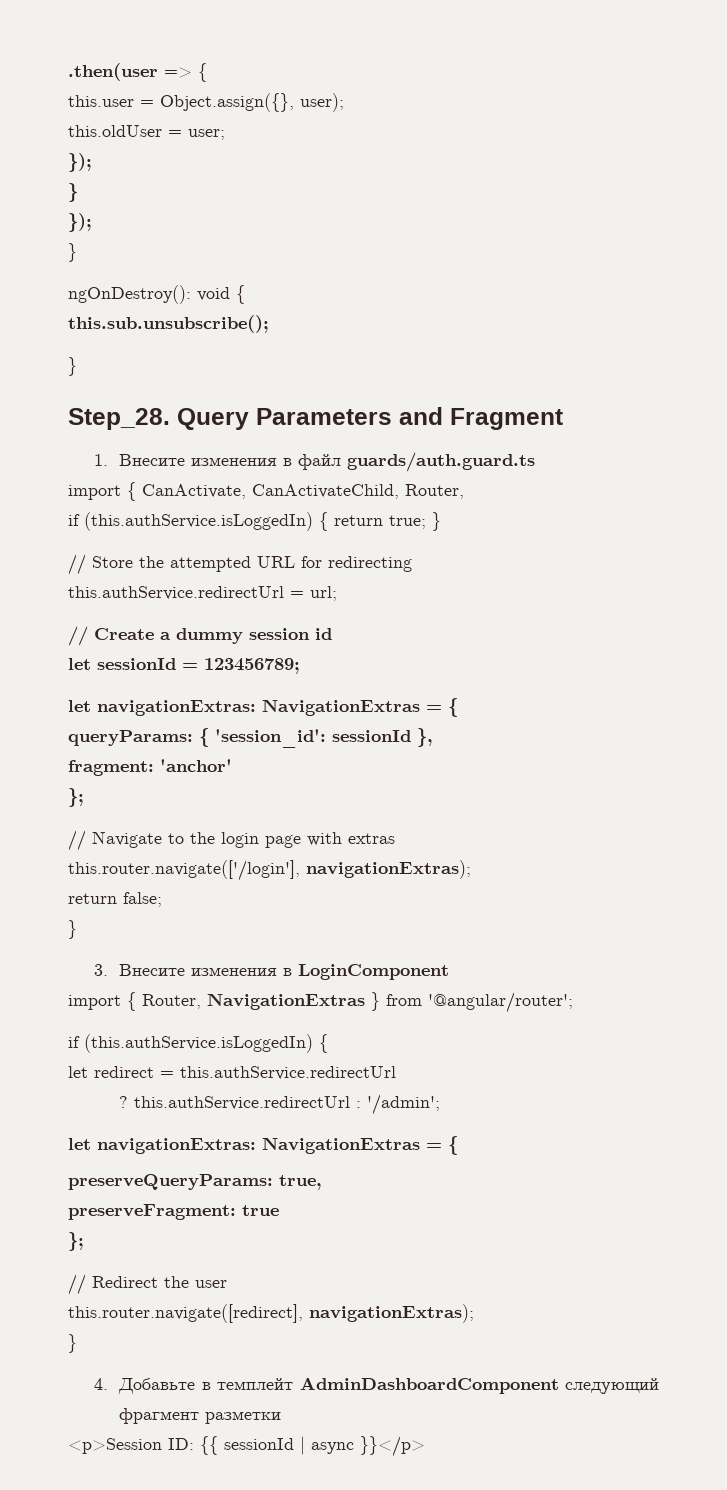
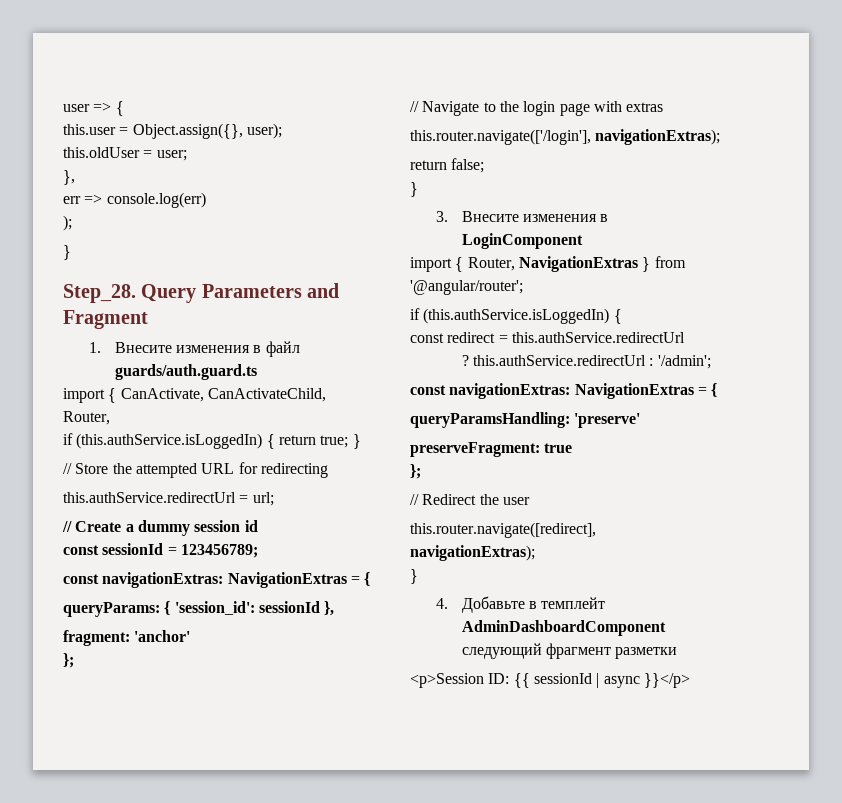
[68,63,158,81] .then(user -> [63,104,90,112] user
[68,153,92,172] [68,183,78,202] [68,213,92,232] [68,243,77,262] [68,285,245,304] [68,315,269,333] }); // } // }); // } // ngOnDestroy(): void { // this.sub.unsubscribe(); -> [63,170,75,185] [63,192,206,208] [63,215,72,231] }, // err => console.log(err) // );
[68,658,91,670] let -> [63,545,99,555] const
[68,700,91,712] let -> [63,574,99,584] const
[68,1066,88,1078] let -> [410,333,444,343] const
[68,1136,458,1155] [68,1174,322,1190] let navigationExtras: NavigationExtras = { // preserveQueryParams: true, -> [410,383,718,399] [410,412,641,428] const navigationExtras: NavigationExtras = { // queryParamsHandling: 'preserve'

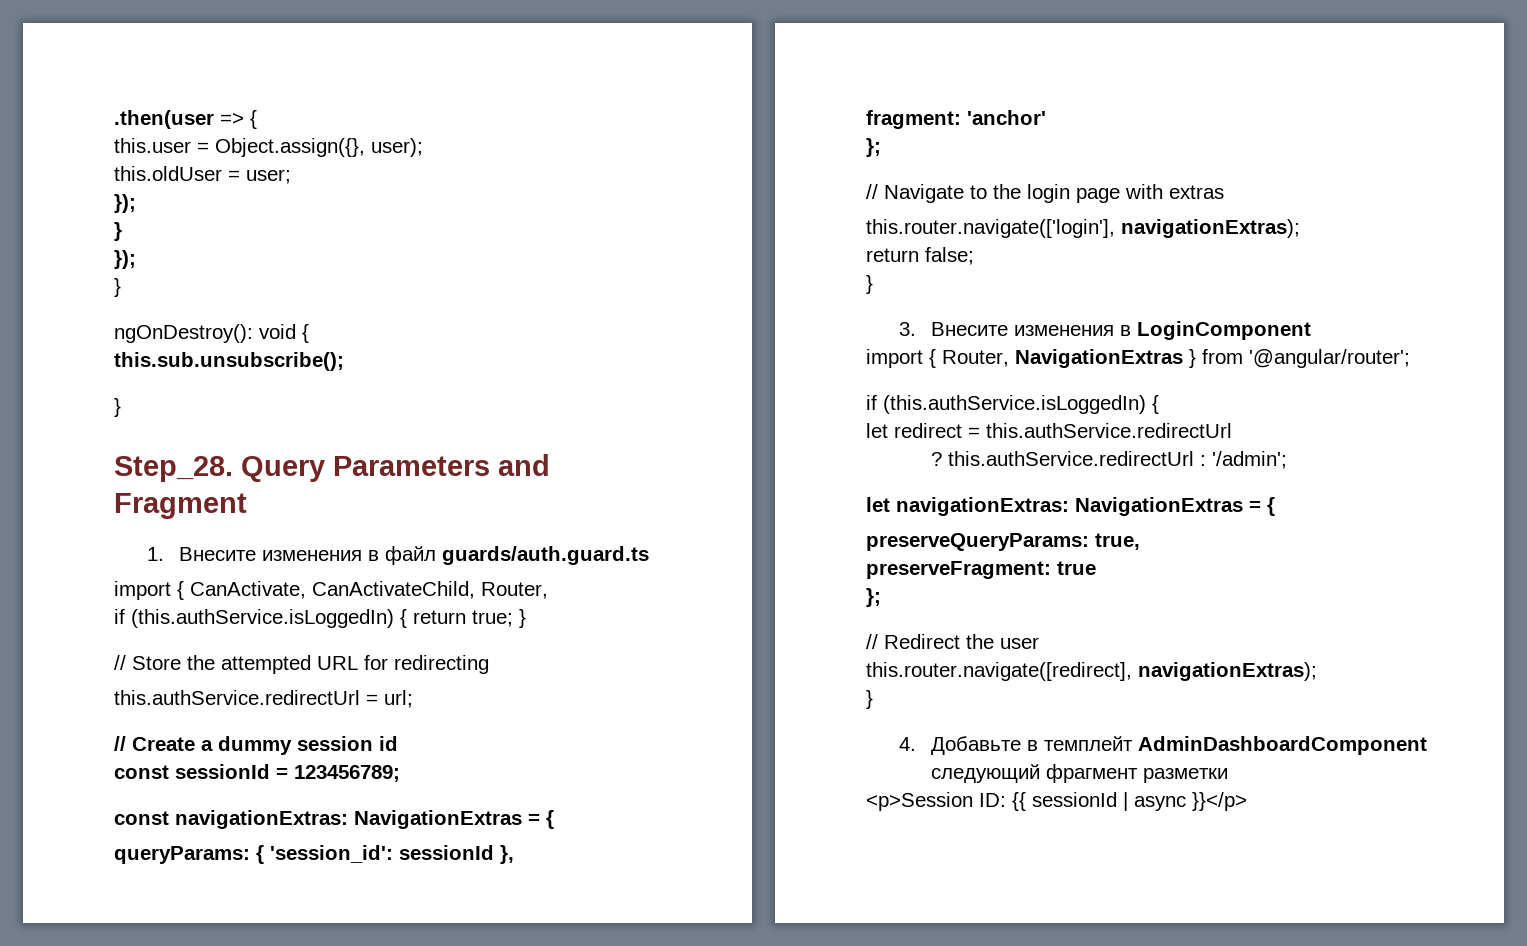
[63,104,90,112] user -> [114,110,214,129] .then(user
[63,170,75,185] [63,192,206,208] [63,215,72,231] }, // err => console.log(err) // ); -> [114,194,136,213] [114,222,122,241] [114,250,136,269] [114,278,121,297] [114,324,309,343] [114,352,344,371] }); // } // }); // } // ngOnDestroy(): void { // this.sub.unsubscribe();
[410,129,591,145] this.router.navigate(['/login'], -> [866,219,1115,238] this.router.navigate(['login'],
[410,333,444,343] const -> [866,423,888,438] let
[410,383,718,399] [410,412,641,428] const navigationExtras: NavigationExtras = { // queryParamsHandling: 'preserve' -> [866,497,1275,516] [866,533,1140,551] let navigationExtras: NavigationExtras = { // preserveQueryParams: true,

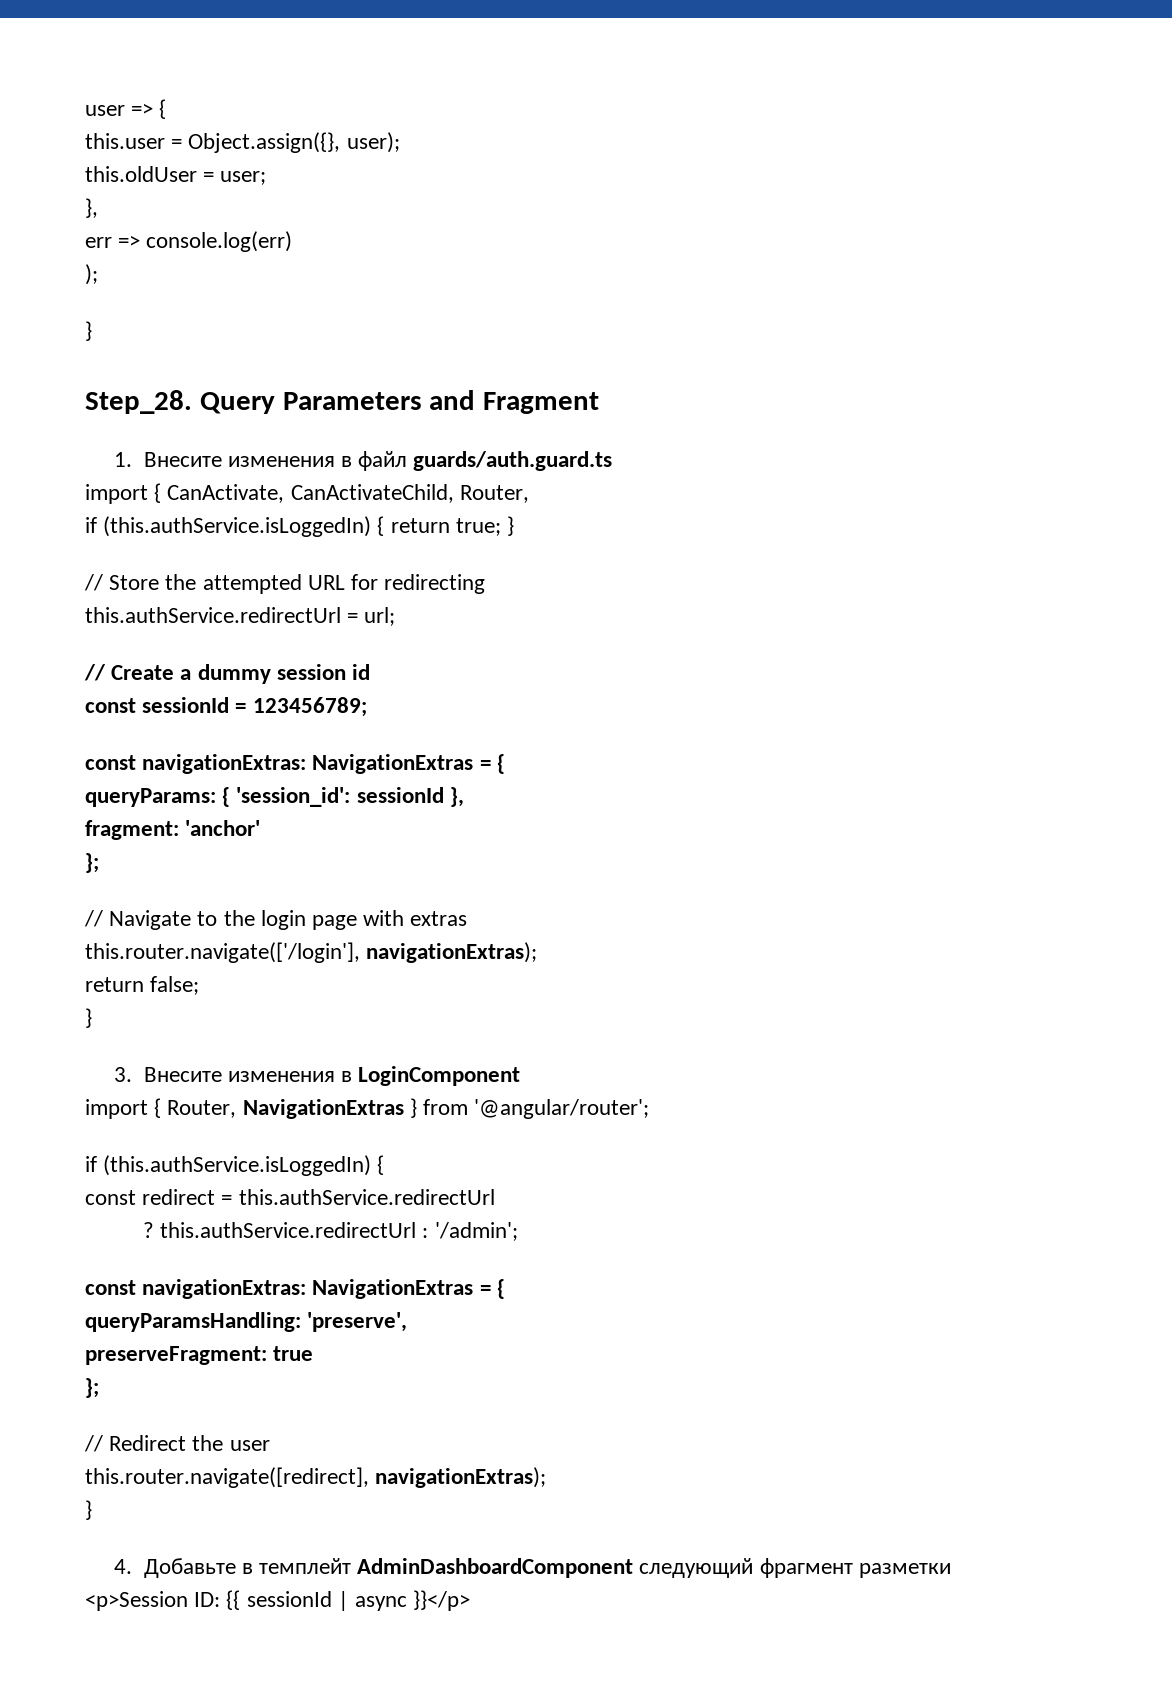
[114,110,214,129] .then(user -> [85,105,125,116] user
[114,194,136,213] [114,222,122,241] [114,250,136,269] [114,278,121,297] [114,324,309,343] [114,352,344,371] }); // } // }); // } // ngOnDestroy(): void { // this.sub.unsubscribe(); -> [85,198,98,218] [85,231,293,252] [85,264,98,285] }, // err => console.log(err) // );
[866,219,1115,238] this.router.navigate(['login'], -> [85,942,360,963] this.router.navigate(['/login'],
[866,423,888,438] let -> [85,1190,136,1205] const
[866,497,1275,516] [866,533,1140,551] let navigationExtras: NavigationExtras = { // preserveQueryParams: true, -> [85,1279,505,1299] [85,1312,408,1332] const navigationExtras: NavigationExtras = { // queryParamsHandling: 'preserve',

